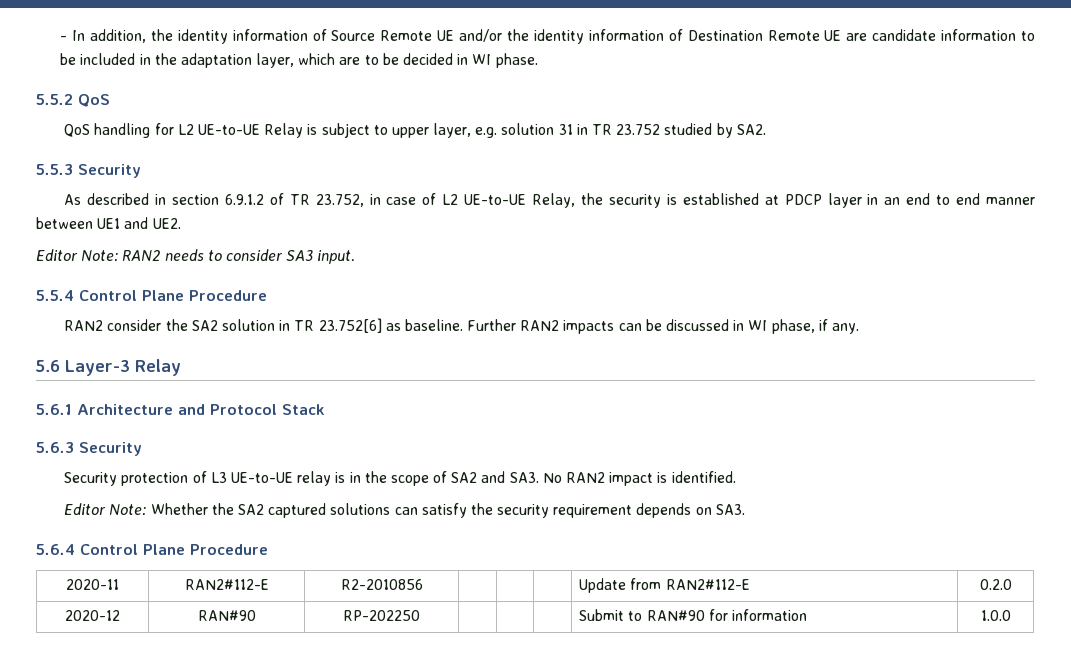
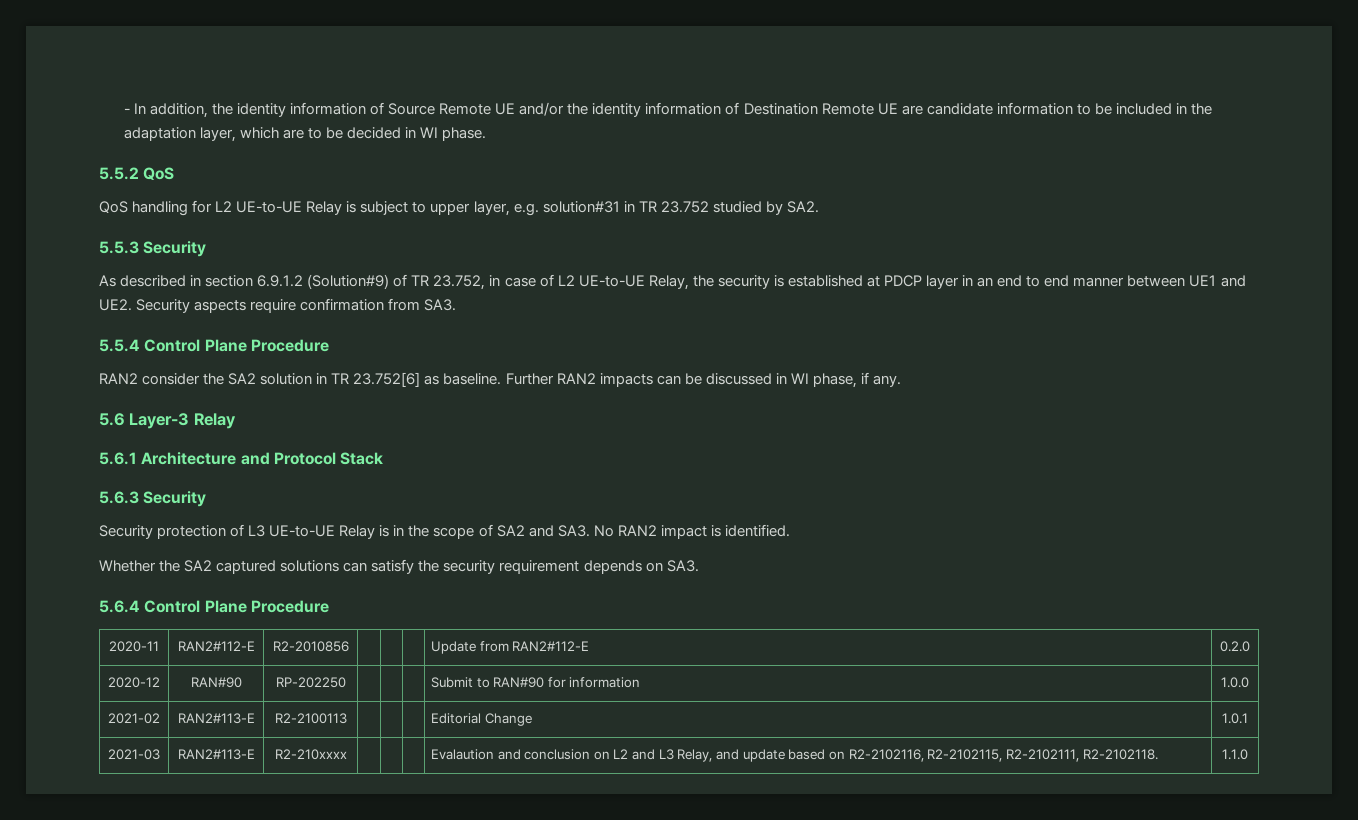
[501,123,573,135] solution 31 -> [542,201,620,213] solution#31
(264, 199) none -> [307,274,390,289] (Solution#9)
[36,249,356,264] // Editor Note: RAN2 needs to consider SA3 input. -> [136,298,457,313] Security aspects require confirmation from SA3.
[297,471,332,486] relay -> [339,525,376,539] Relay
[64,503,147,516] Editor Note: -> (790, 530) none
(1011, 615) none -> [108,713,160,724] [177,713,255,724] [274,713,347,724] [430,713,532,726] [1222,713,1248,724] [108,749,160,760] [177,749,255,760] [274,749,347,760] [430,749,1158,762] [1222,749,1248,760] // 2021-02 | RAN2#113-E | R2-2100113 | | | | Editorial Change | 1.0.1 // 2021-03 | RAN2#113-E | R2-210xxxx | | | | Evalaution and conclusion on L2 and L3 Relay, and update based on R2-2102116, R2-2102115, R2-2102111, R2-2102118. | 1.1.0

